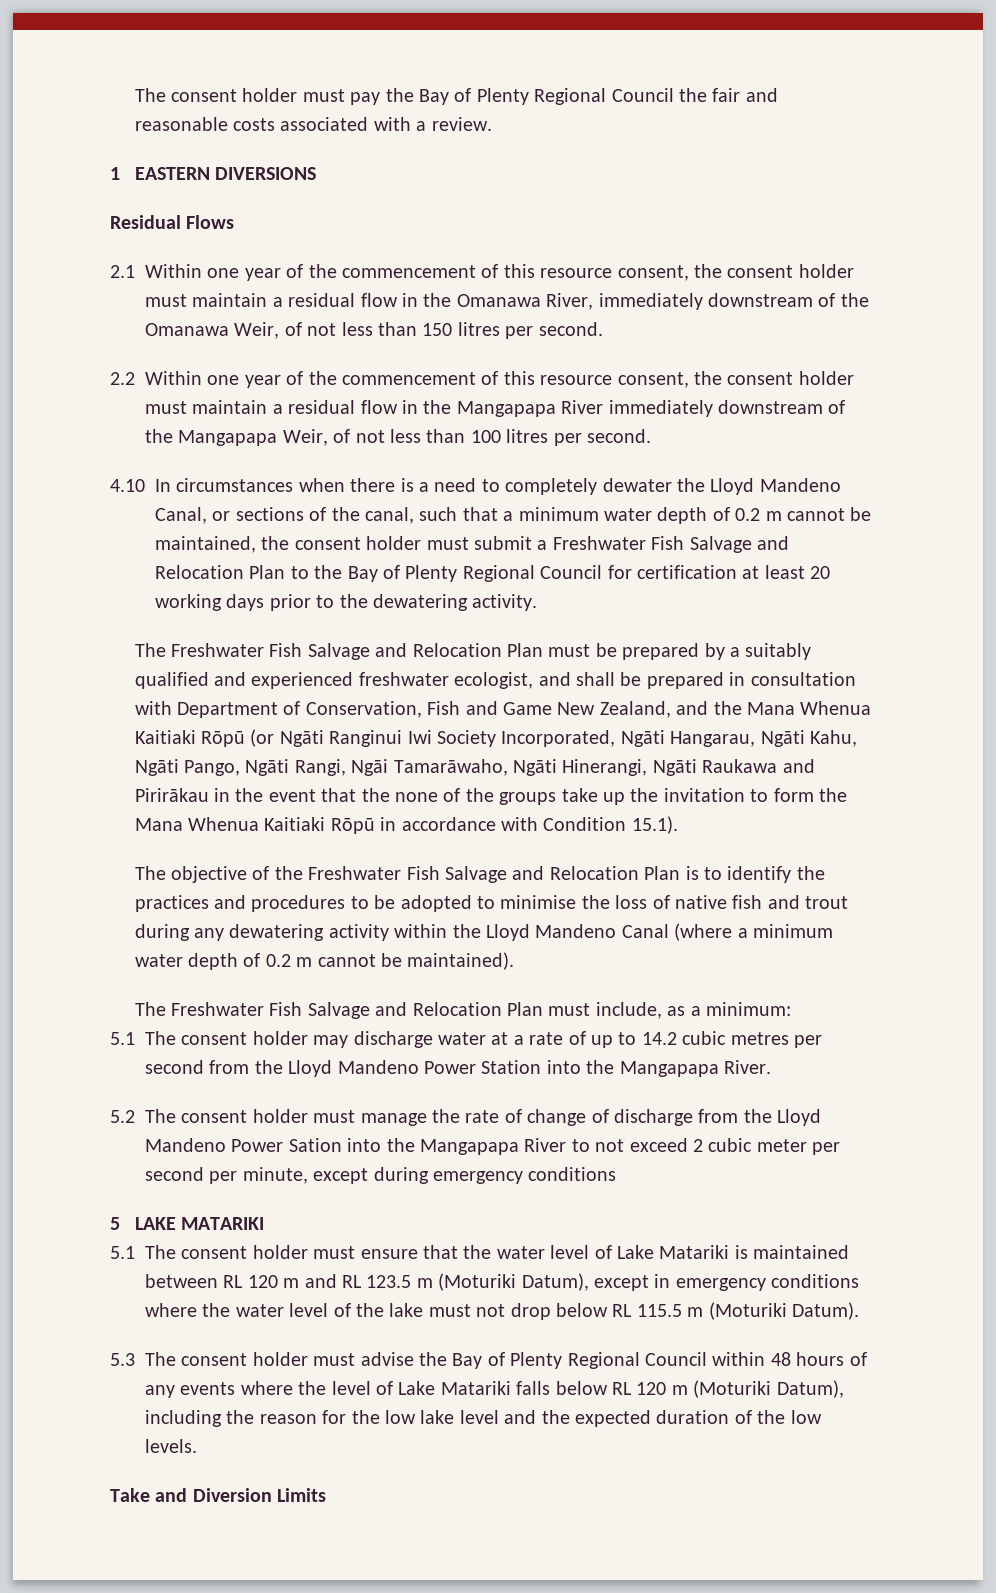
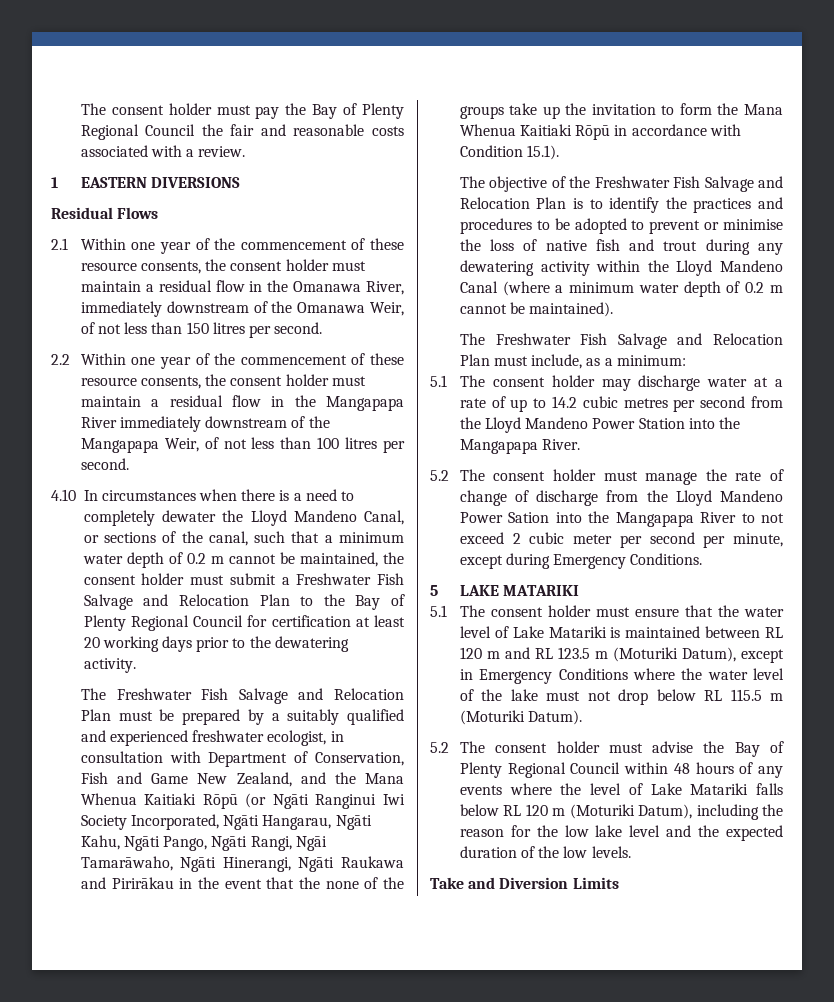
[503,264,689,281] this resource consent, -> [369,238,404,250] [80,261,202,274] these resource consents,
[503,371,689,388] this resource consent, -> [369,353,404,365] [80,376,202,389] these resource consents,
[538,672,724,689] and shall be prepared -> (327, 738) none
(495, 902) none -> [649,220,720,234] prevent or
[433,1167,617,1184] emergency conditions -> [553,553,703,569] Emergency Conditions.
[675,1274,860,1291] emergency conditions -> [479,668,628,684] Emergency Conditions
[110,1353,135,1366] 5.3 -> [430,742,449,753] 5.2

